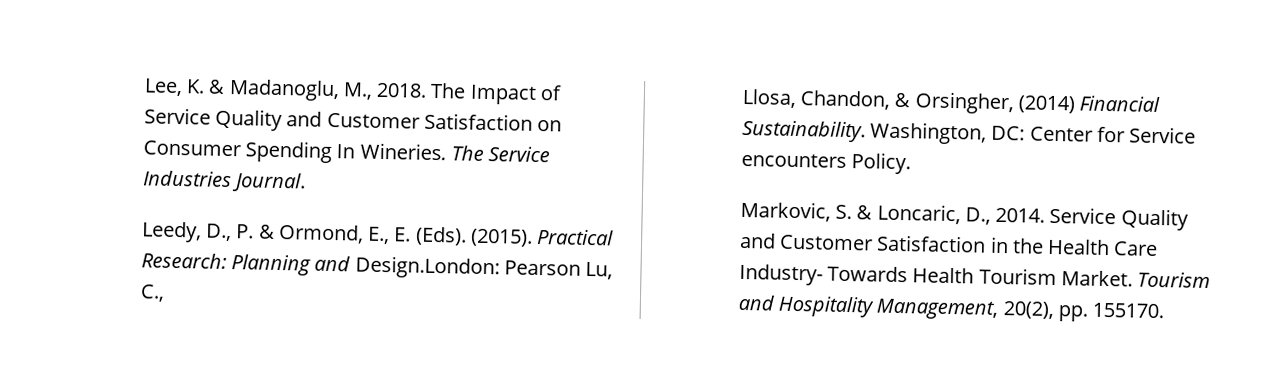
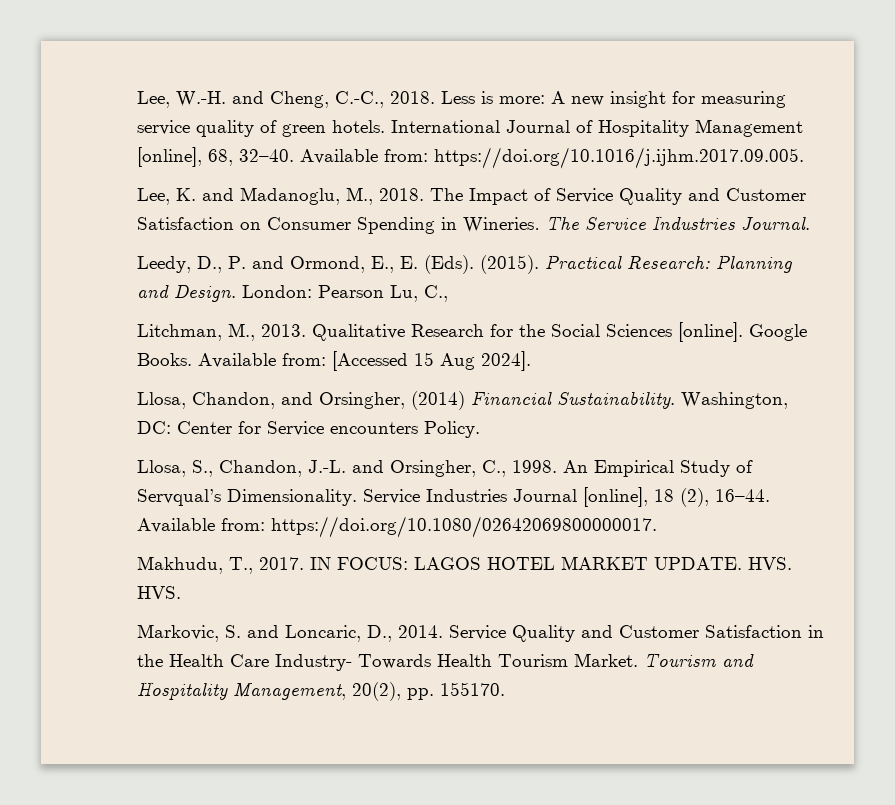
[143,78,226,97] Lee, K. & -> [136,91,786,108] [136,119,803,137] [136,147,804,169] [136,188,234,205] Lee, W.-H. and Cheng, C.-C., 2018. Less is more: A new insight for measuring service quality of green hotels. International Journal of Hospitality Management [online], 68, 32–40. Available from: https://doi.org/10.1016/j.ijhm.2017.09.005. // Lee, K. and
[336,144,356,159] In -> [440,217,457,230] in
[258,224,275,239] & -> [251,256,284,269] and
[354,255,500,280] Design.London: -> [173,285,312,302] Design. London:
(165, 293) none -> [136,322,807,342] [136,351,531,371] // Litchman, M., 2013. Qualitative Research for the Social Sciences [online]. Google Books. Available from: [Accessed 15 Aug 2024].
[894,92,912,108] & -> [280,392,313,405] and
(912, 163) none -> [136,460,753,477] [136,487,770,507] [136,516,657,538] [136,556,792,574] [136,586,181,599] // Llosa, S., Chandon, J.-L. and Orsingher, C., 1998. An Empirical Study of Servqual’s Dimensionality. Service Industries Journal [online], 18 (2), 16–44. Available from: https://doi.org/10.1080/02642069800000017. // Makhudu, T., 2017. IN FOCUS: LAGOS HOTEL MARKET UPDATE. HVS. HVS.
[856,205,873,220] & -> [246,625,279,638] and

